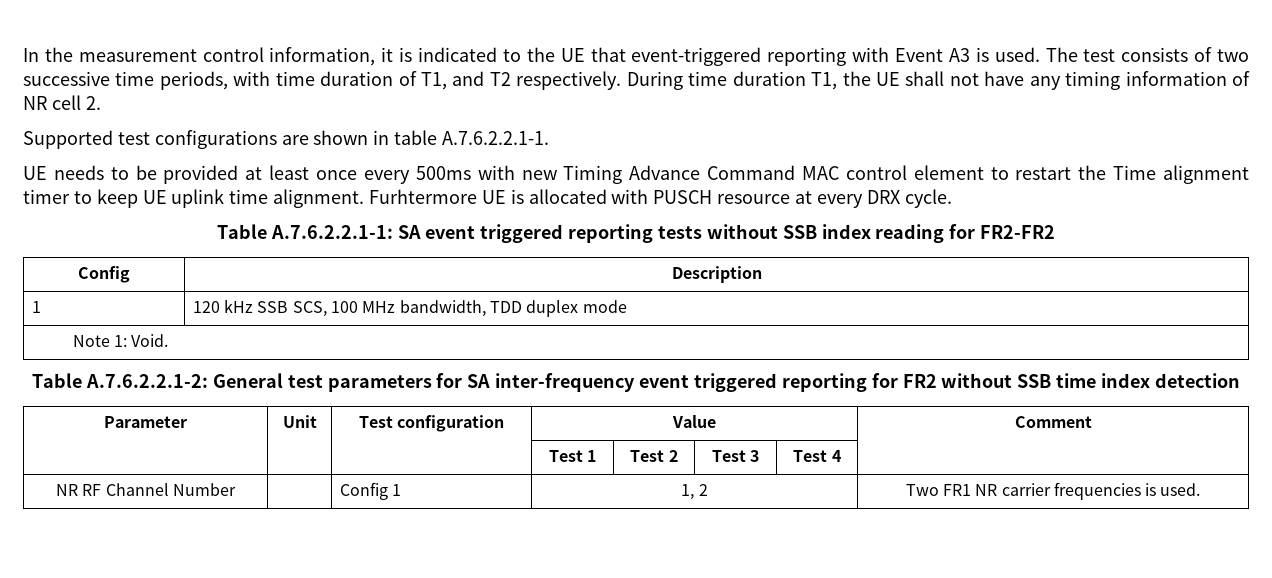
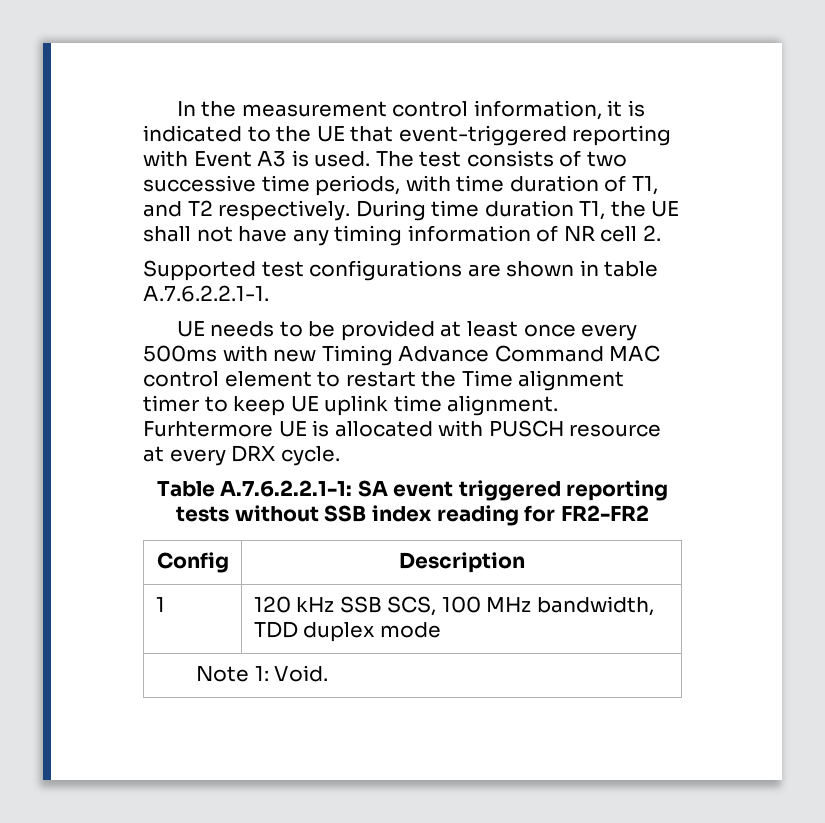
[32,373,1240,392] [104,416,187,428] [282,415,317,428] [358,415,505,432] [672,415,716,428] [1014,416,1092,428] [548,450,597,462] [630,450,678,462] [711,450,760,462] [793,450,841,462] [56,483,236,496] [339,482,401,500] [681,484,708,500] [905,482,1201,500] // Table A.7.6.2.2.1-2: General test parameters for SA inter-frequency event triggered reporting for FR2 without SSB time index detection // Parameter | Unit | Test configuration | Value | Comment // | | | Test 1 | Test 2 | Test 3 | Test 4 | // NR RF Channel Number | | Config 1 | 1, 2 | Two FR1 NR carrier frequencies is used. -> (329, 673) none

